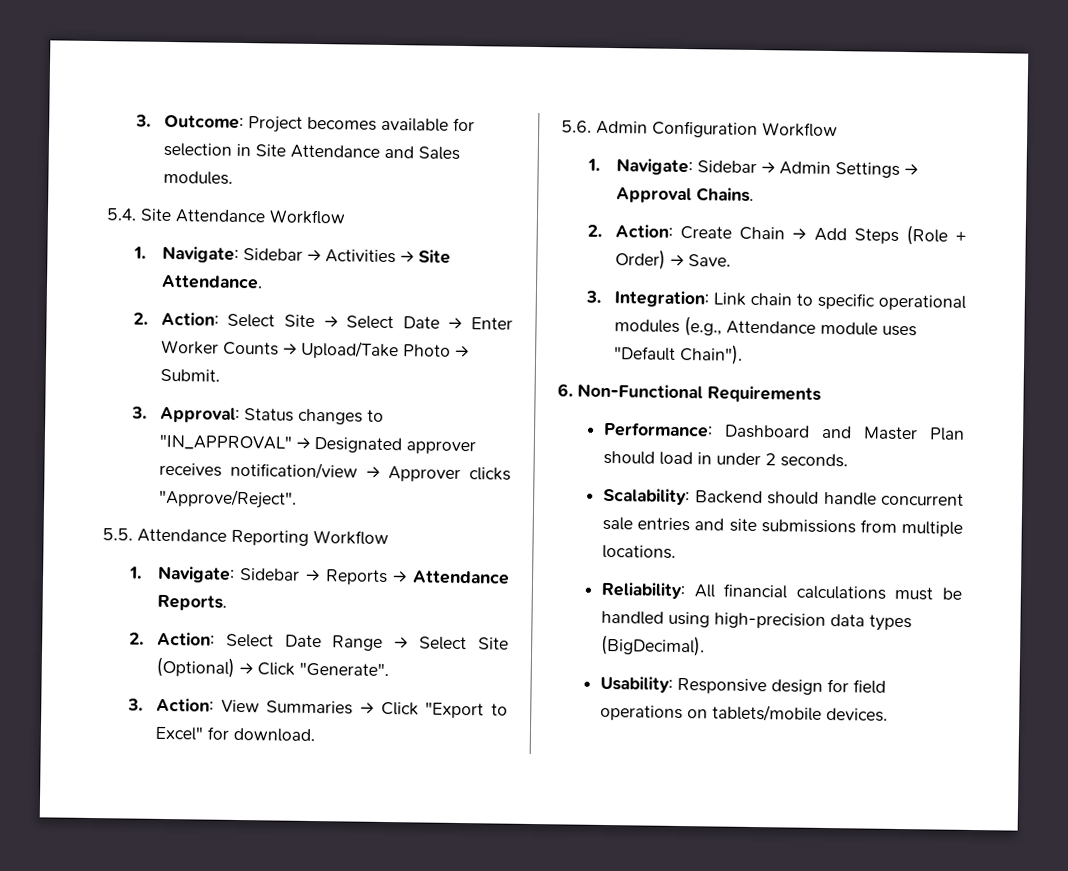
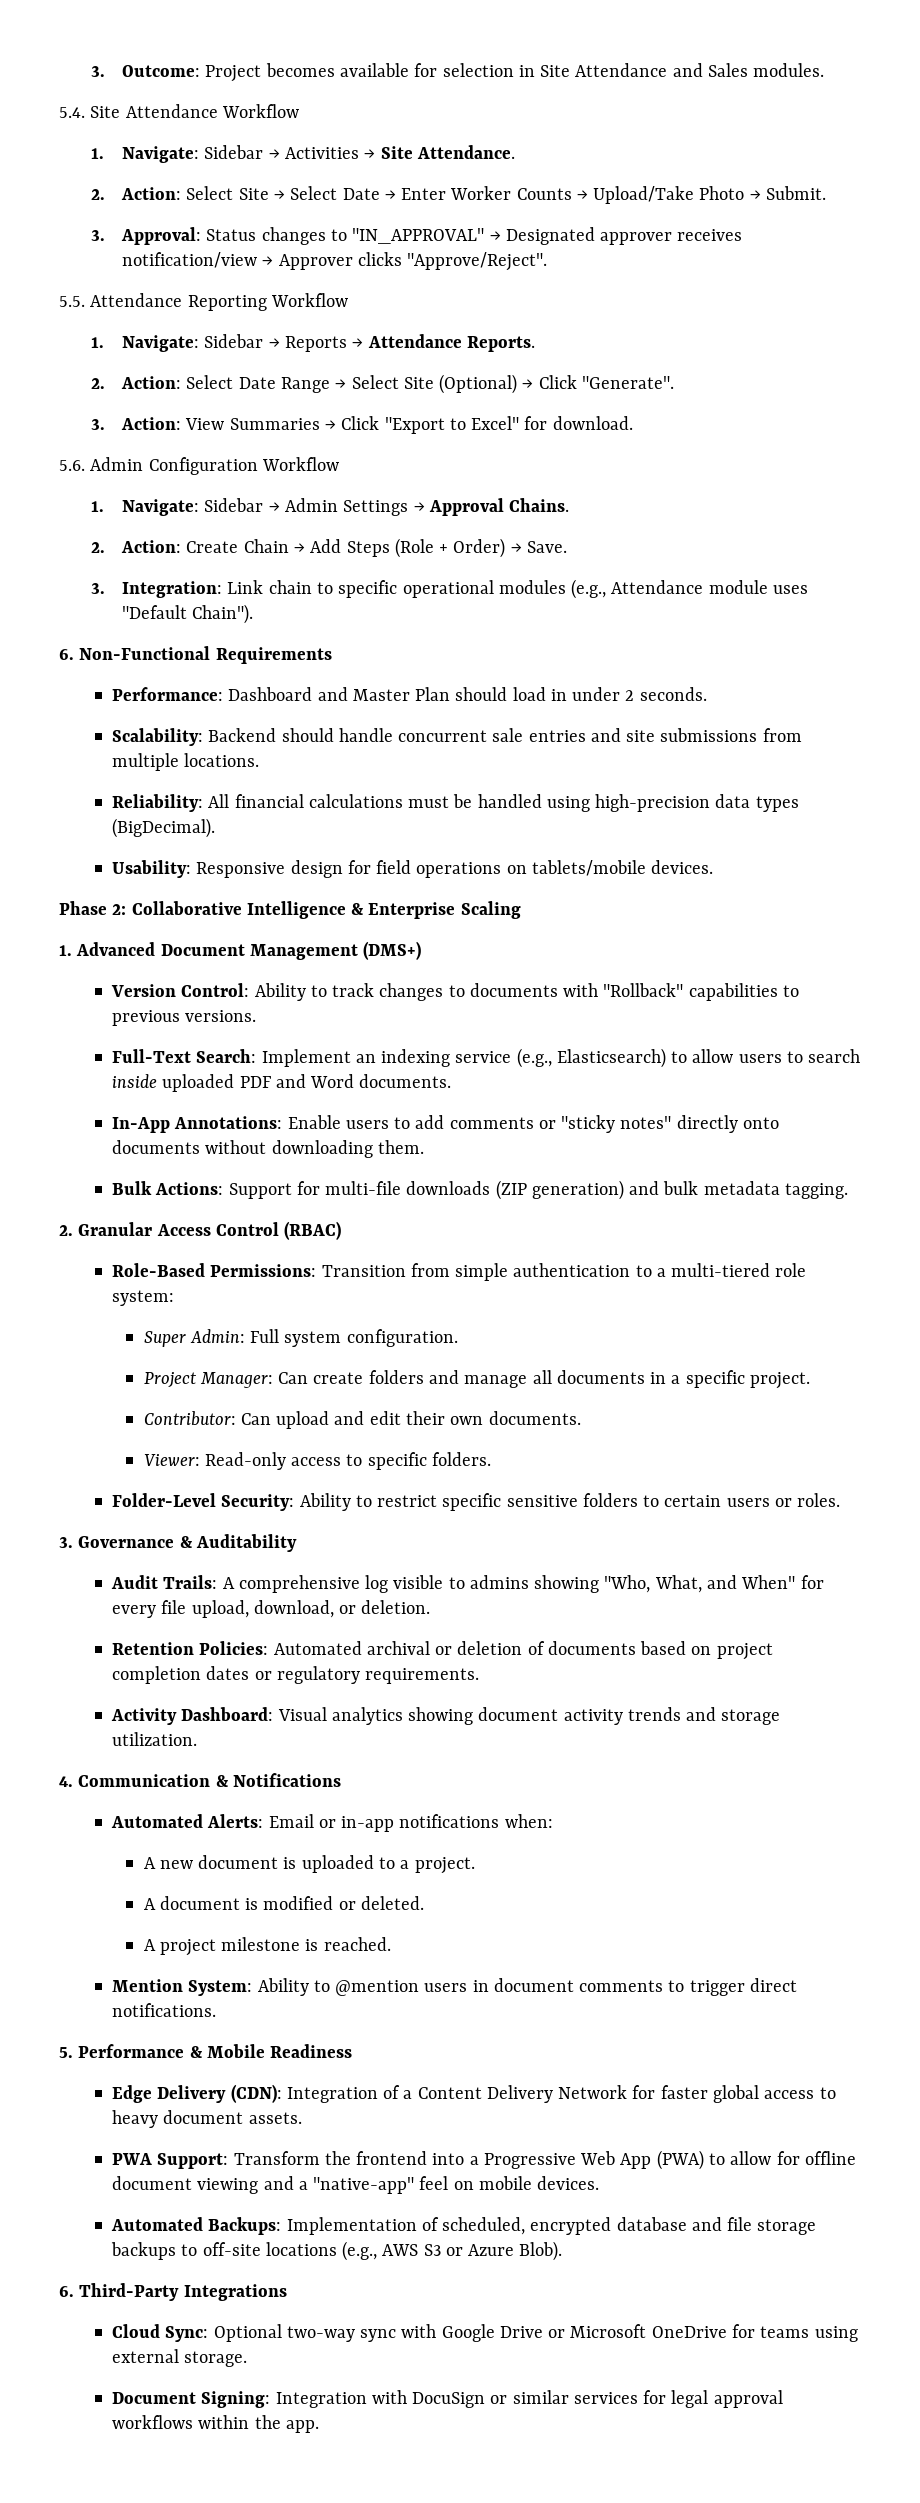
(889, 715) none -> [59,901,521,919] [59,941,422,960] [111,983,799,1001] [112,1010,257,1026] [112,1048,861,1068] [112,1074,452,1092] [112,1115,779,1133] [112,1140,424,1158] [112,1180,848,1200] [59,1221,342,1240] [112,1263,807,1281] [112,1290,175,1306] [143,1329,458,1347] [143,1370,810,1389] [143,1411,581,1429] [143,1452,491,1470] [112,1493,841,1511] [59,1534,297,1552] [111,1575,824,1593] [112,1600,431,1618] [112,1641,773,1660] [112,1666,480,1684] [111,1707,781,1725] [112,1732,198,1746] [59,1773,341,1787] [111,1814,553,1832] [143,1855,475,1874] [143,1896,424,1910] [143,1937,391,1956] [112,1978,797,1996] [112,2003,217,2017] [59,2044,353,2058] [112,2084,836,2103] [112,2110,302,2128] [112,2150,856,2170] [112,2176,600,2194] [111,2217,817,2235] [111,2241,563,2261] [59,2283,287,2301] [112,2324,858,2342] [112,2349,248,2367] [112,2390,783,2408] [112,2415,319,2433] // Phase 2: Collaborative Intelligence & Enterprise Scaling // 1. Advanced Document Management (DMS+) // Version Control: Ability to track changes to documents with "Rollback" capabilities to previous versions. // Full-Text Search: Implement an indexing service (e.g., Elasticsearch) to allow users to search inside uploaded PDF and Word documents. // In-App Annotations: Enable users to add comments or "sticky notes" directly onto documents without downloading them. // Bulk Actions: Support for multi-file downloads (ZIP generation) and bulk metadata tagging. // 2. Granular Access Control (RBAC) // Role-Based Permissions: Transition from simple authentication to a multi-tiered role system: // Super Admin: Full system configuration. // Project Manager: Can create folders and manage all documents in a specific project. // Contributor: Can upload and edit their own documents. // Viewer: Read-only access to specific folders. // Folder-Level Security: Ability to restrict specific sensitive folders to certain users or roles. // 3. Governance & Auditability // Audit Trails: A comprehensive log visible to admins showing "Who, What, and When" for every file upload, download, or deletion. // Retention Policies: Automated archival or deletion of documents based on project completion dates or regulatory requirements. // Activity Dashboard: Visual analytics showing document activity trends and storage utilization. // 4. Communication & Notifications // Automated Alerts: Email or in-app notifications when: // A new document is uploaded to a project. // A document is modified or deleted. // A project milestone is reached. // Mention System: Ability to @mention users in document comments to trigger direct notifications. // 5. Performance & Mobile Readiness // Edge Delivery (CDN): Integration of a Content Delivery Network for faster global access to heavy document assets. // PWA Support: Transform the frontend into a Progressive Web App (PWA) to allow for offline document viewing and a "native-app" feel on mobile devices. // Automated Backups: Implementation of scheduled, encrypted database and file storage backups to off-site locations (e.g., AWS S3 or Azure Blob). // 6. Third-Party Integrations // Cloud Sync: Optional two-way sync with Google Drive or Microsoft OneDrive for teams using external storage. // Document Signing: Integration with DocuSign or similar services for legal approval workflows within the app.

